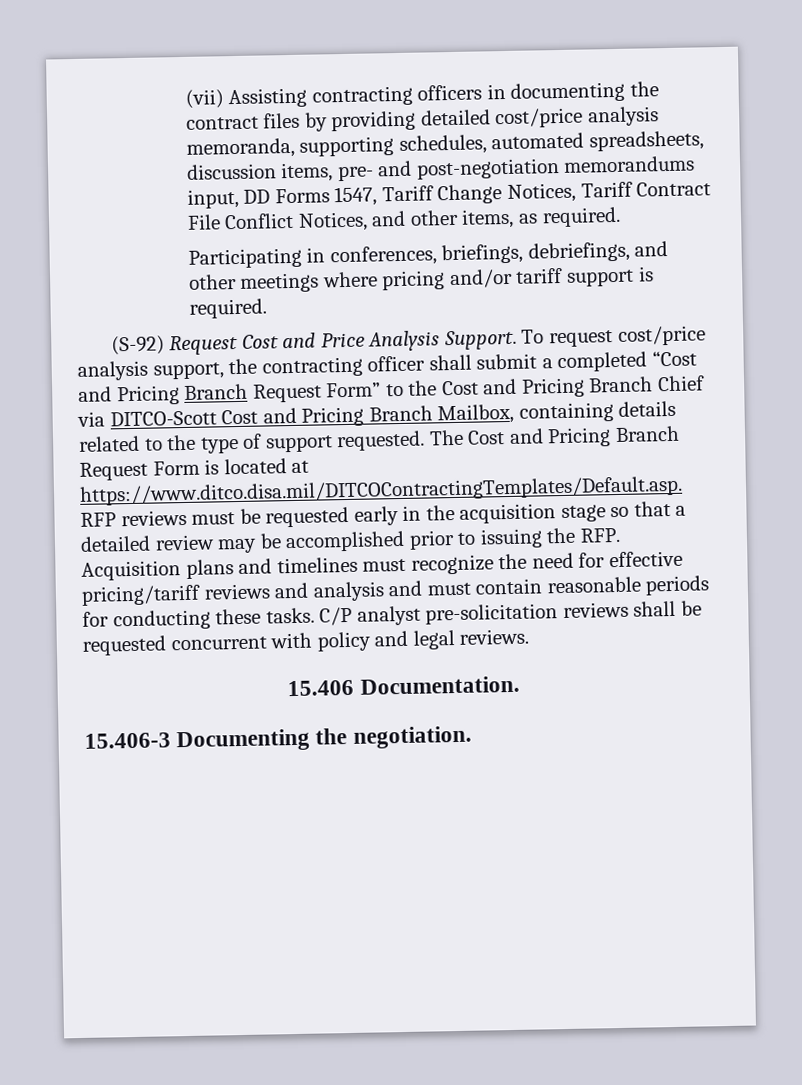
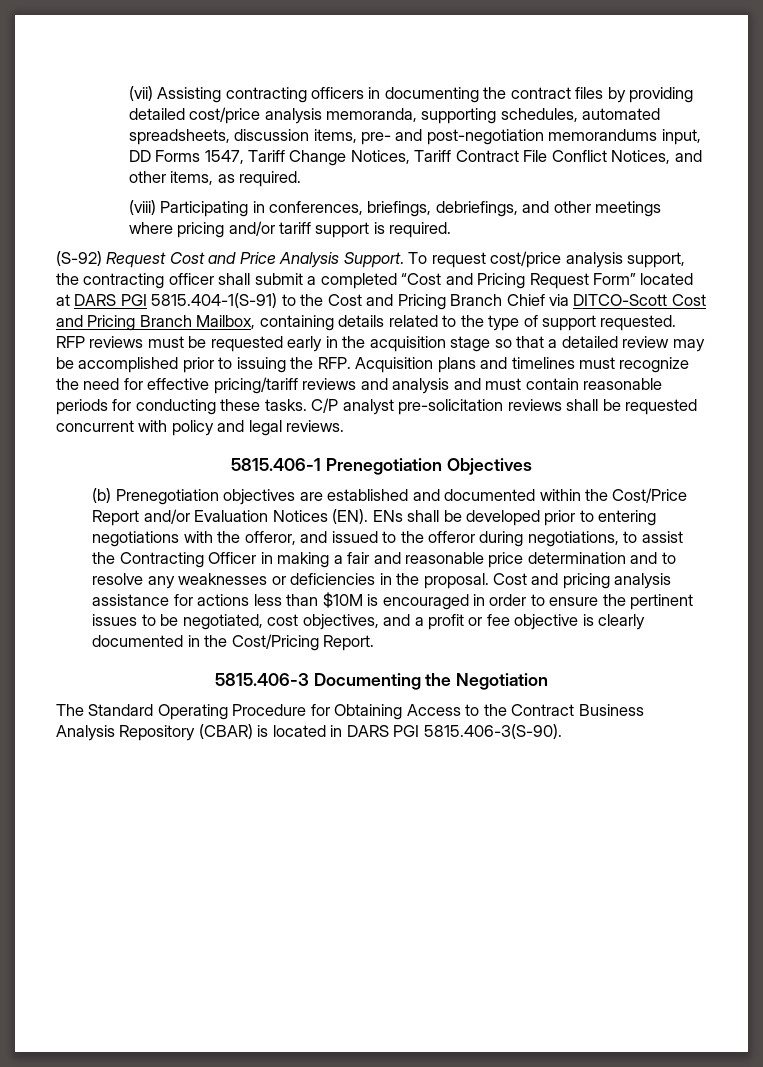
(621, 217) none -> [128,200,156,215] (viii)
[184,383,249,400] Branch -> (526, 281) none
(382, 390) none -> [640,273,694,285] [56,293,278,308] located at DARS PGI 5815.404-1(S-91)
[428,425,680,448] [79,458,310,481] [79,475,683,506] The Cost and Pricing Branch Request Form is located at https://www.ditco.disa.mil/DITCOContractingTemplates/Default.asp. -> (677, 323) none
[287,675,520,697] [84,725,472,753] 15.406 Documentation. // 15.406-3 Documenting the negotiation. -> [231,458,532,475] [92,488,688,505] [92,509,657,526] [92,531,683,547] [92,552,676,568] [92,573,672,589] [92,592,694,610] [92,614,646,630] [92,634,375,651] [214,673,549,690] [56,704,644,720] [56,724,562,741] 5815.406-1 Prenegotiation Objectives // (b) Prenegotiation objectives are established and documented within the Cost/Price Report and/or Evaluation Notices (EN). ENs shall be developed prior to entering negotiations with the offeror, and issued to the offeror during negotiations, to assist the Contracting Officer in making a fair and reasonable price determination and to resolve any weaknesses or deficiencies in the proposal. Cost and pricing analysis assistance for actions less than $10M is encouraged in order to ensure the pertinent issues to be negotiated, cost objectives, and a profit or fee objective is clearly documented in the Cost/Pricing Report. // 5815.406-3 Documenting the Negotiation // The Standard Operating Procedure for Obtaining Access to the Contract Business Analysis Repository (CBAR) is located in DARS PGI 5815.406-3(S-90).

